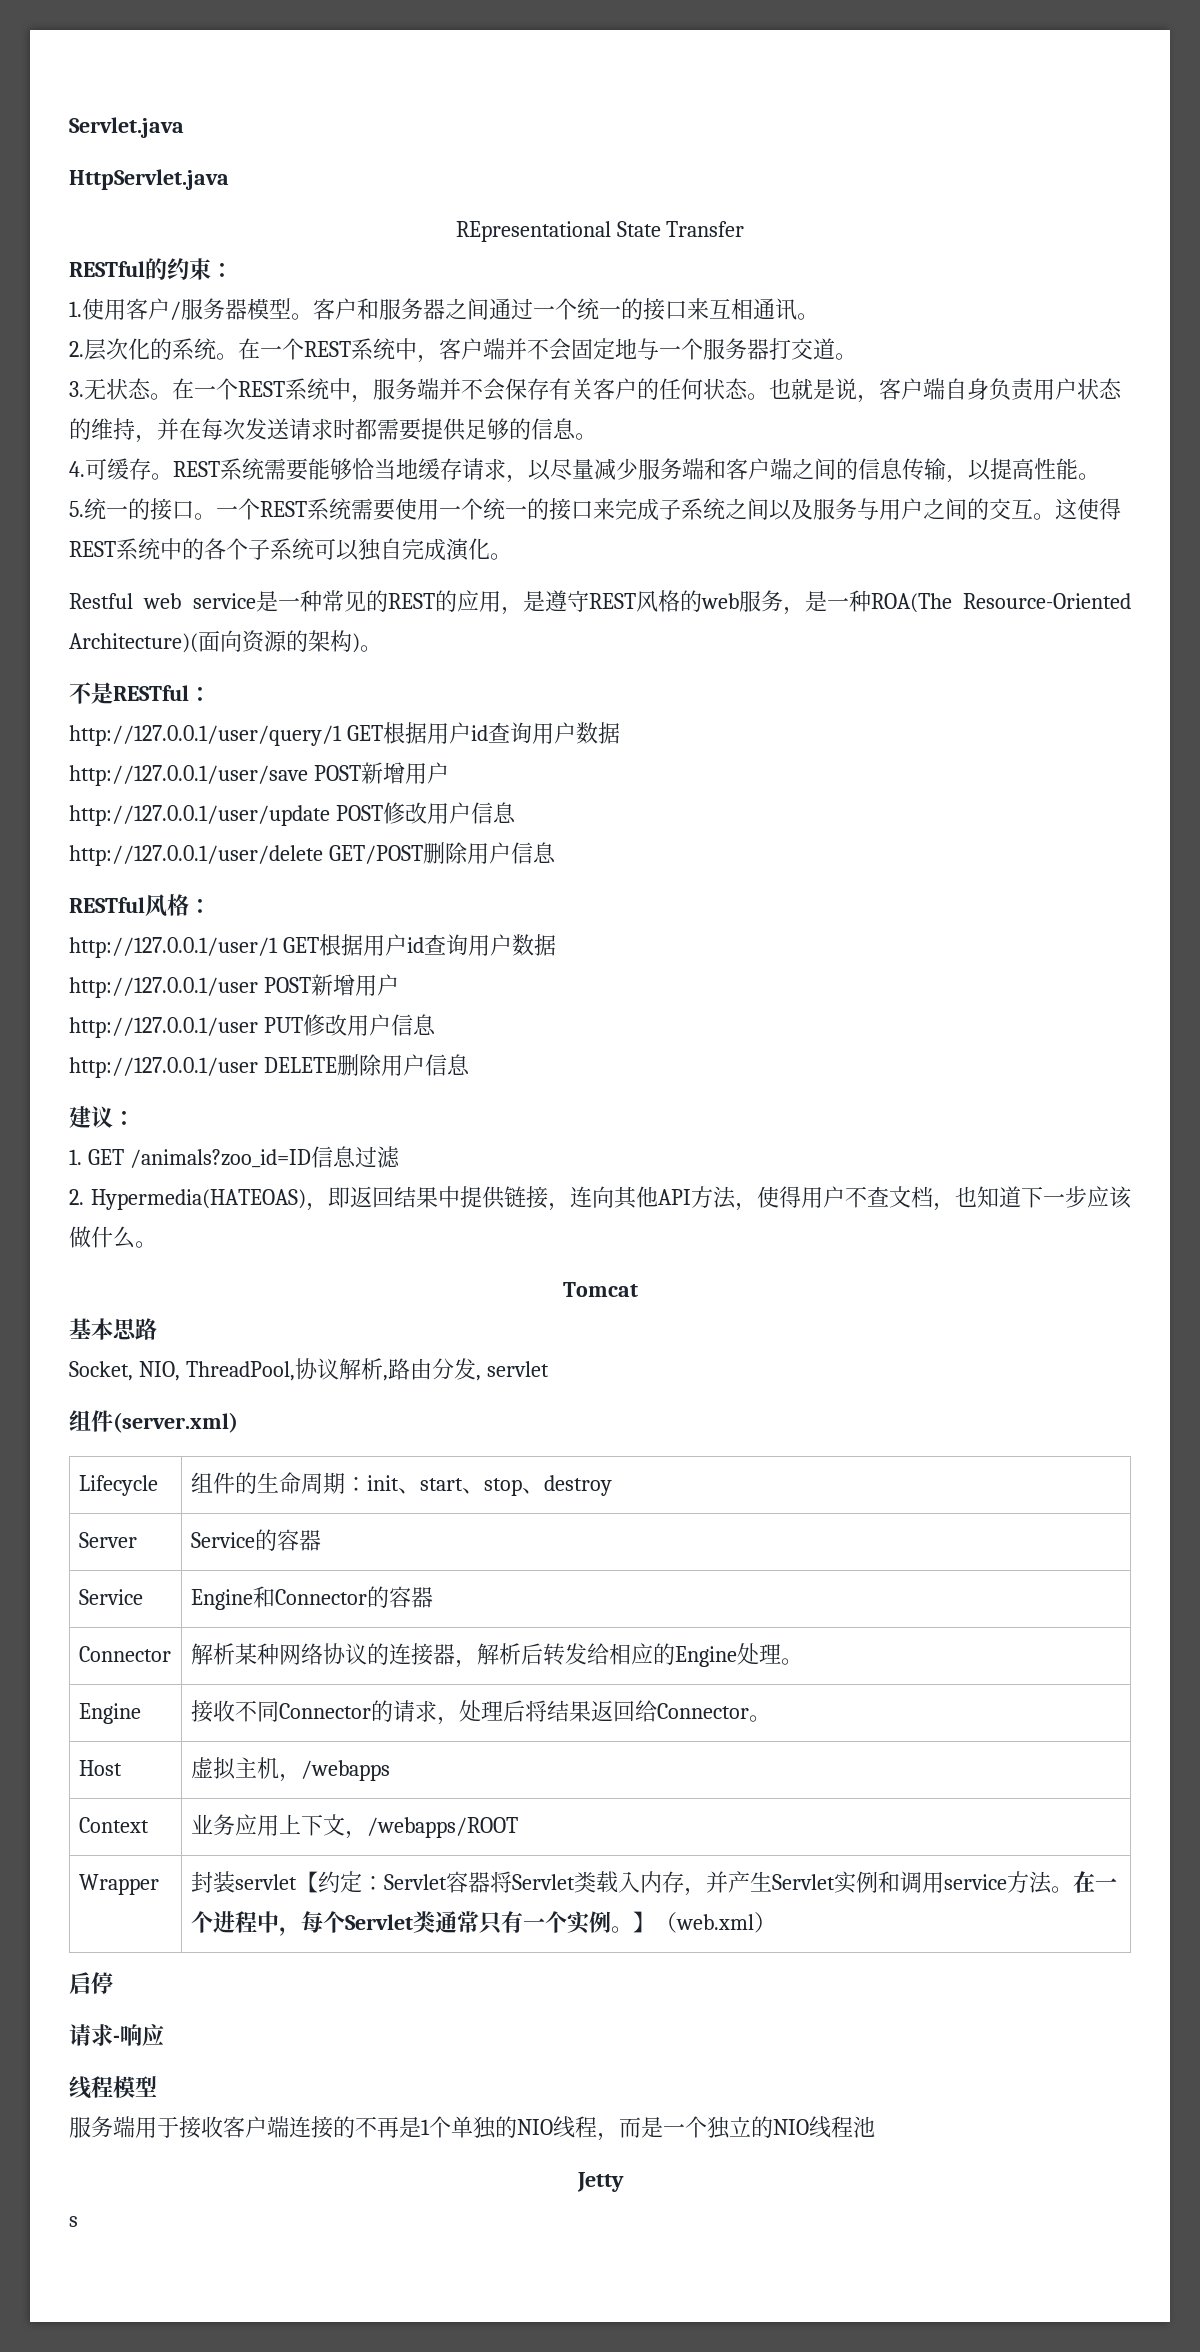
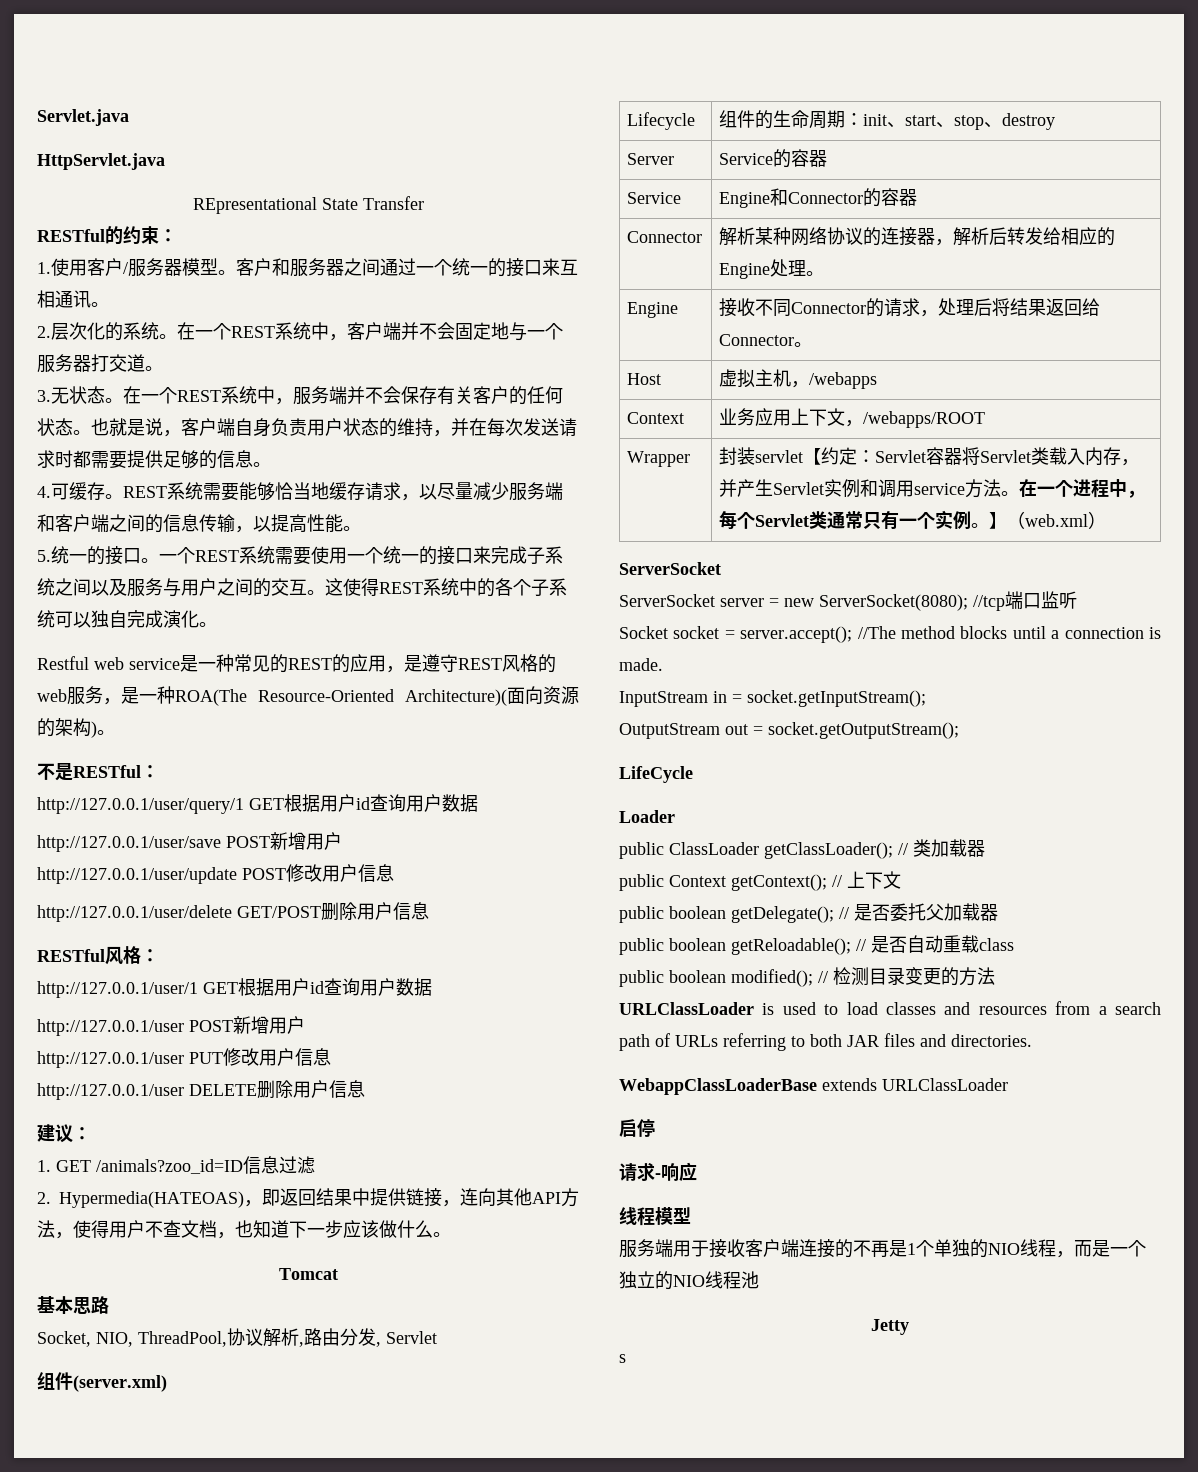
[486,1361,549,1377] servlet -> [386,1331,437,1344] Servlet
(776, 1922) none -> [619,562,721,575] [619,591,1077,611] [619,626,1161,643] [619,658,663,671] [619,690,926,707] [619,722,959,739] [619,766,693,783] [619,810,675,823] [619,839,985,859] [619,871,901,891] [619,903,998,923] [619,935,1014,955] [619,967,995,987] [619,1001,1161,1015] [619,1033,1032,1051] [619,1078,1008,1095] // ServerSocket // ServerSocket server = new ServerSocket(8080); //tcp端口监听 // Socket socket = server.accept(); //The method blocks until a connection is made. // InputStream in = socket.getInputStream(); // OutputStream out = socket.getOutputStream(); // LifeCycle // Loader // public ClassLoader getClassLoader(); // 类加载器 // public Context getContext(); // 上下文 // public boolean getDelegate(); // 是否委托父加载器 // public boolean getReloadable(); // 是否自动重载class // public boolean modified(); // 检测目录变更的方法 // URLClassLoader is used to load classes and resources from a search path of URLs referring to both JAR files and directories. // WebappClassLoaderBase extends URLClassLoader

